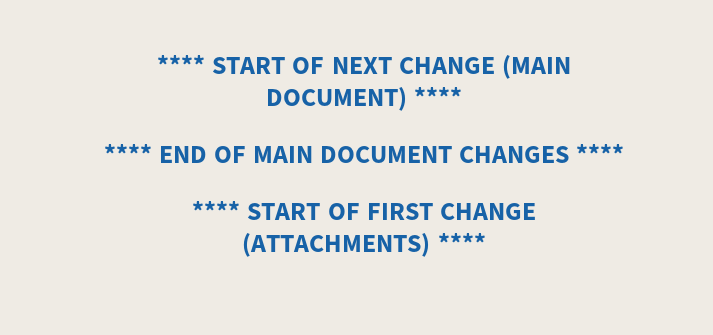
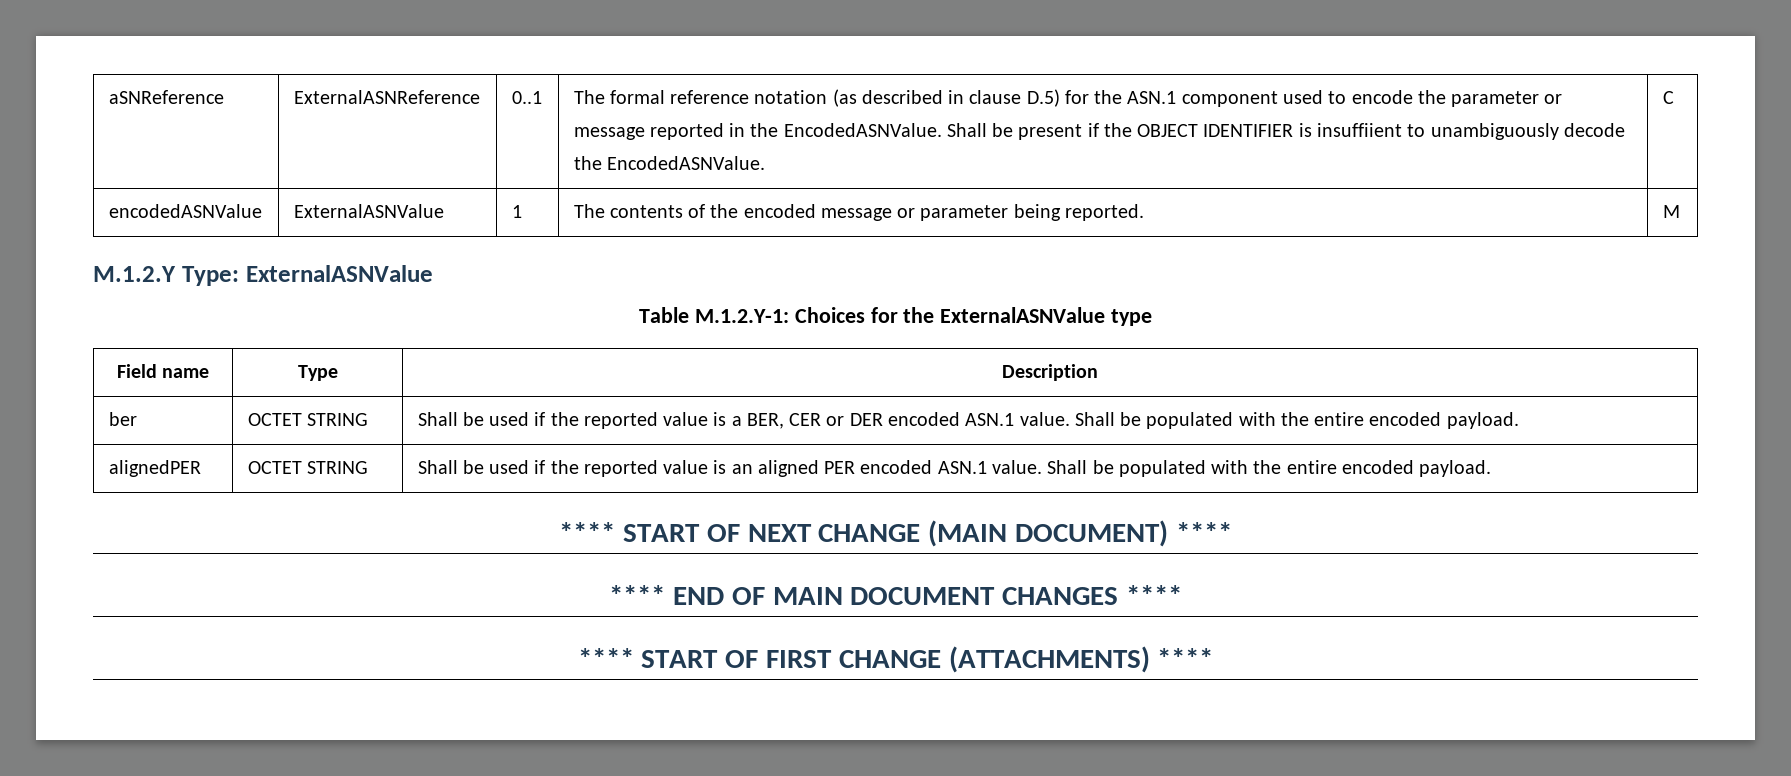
(157, 64) none -> [108,90,224,104] [293,90,480,104] [511,91,542,104] [573,89,1563,107] [573,123,1625,140] [573,156,765,170] [1662,91,1674,104] [108,204,262,218] [293,204,444,218] [511,205,522,218] [573,204,1144,221] [1662,205,1680,218] [93,265,433,286] [639,307,1152,326] [116,364,210,378] [297,365,338,381] [1002,364,1098,381] [108,412,137,426] [247,413,368,426] [417,412,1519,429] [108,460,201,477] [247,461,368,474] [417,460,1492,477] aSNReference | ExternalASNReference | 0..1 | The formal reference notation (as described in clause D.5) for the ASN.1 component used to encode the parameter or message reported in the EncodedASNValue. Shall be present if the OBJECT IDENTIFIER is insuffiient to unambiguously decode the EncodedASNValue. | C // encodedASNValue | ExternalASNValue | 1 | The contents of the encoded message or parameter being reported. | M // M.1.2.Y Type: ExternalASNValue // Table M.1.2.Y-1: Choices for the ExternalASNValue type // Field name | Type | Description // ber | OCTET STRING | Shall be used if the reported value is a BER, CER or DER encoded ASN.1 value. Shall be populated with the entire encoded payload. // alignedPER | OCTET STRING | Shall be used if the reported value is an aligned PER encoded ASN.1 value. Shall be populated with the entire encoded payload. //

